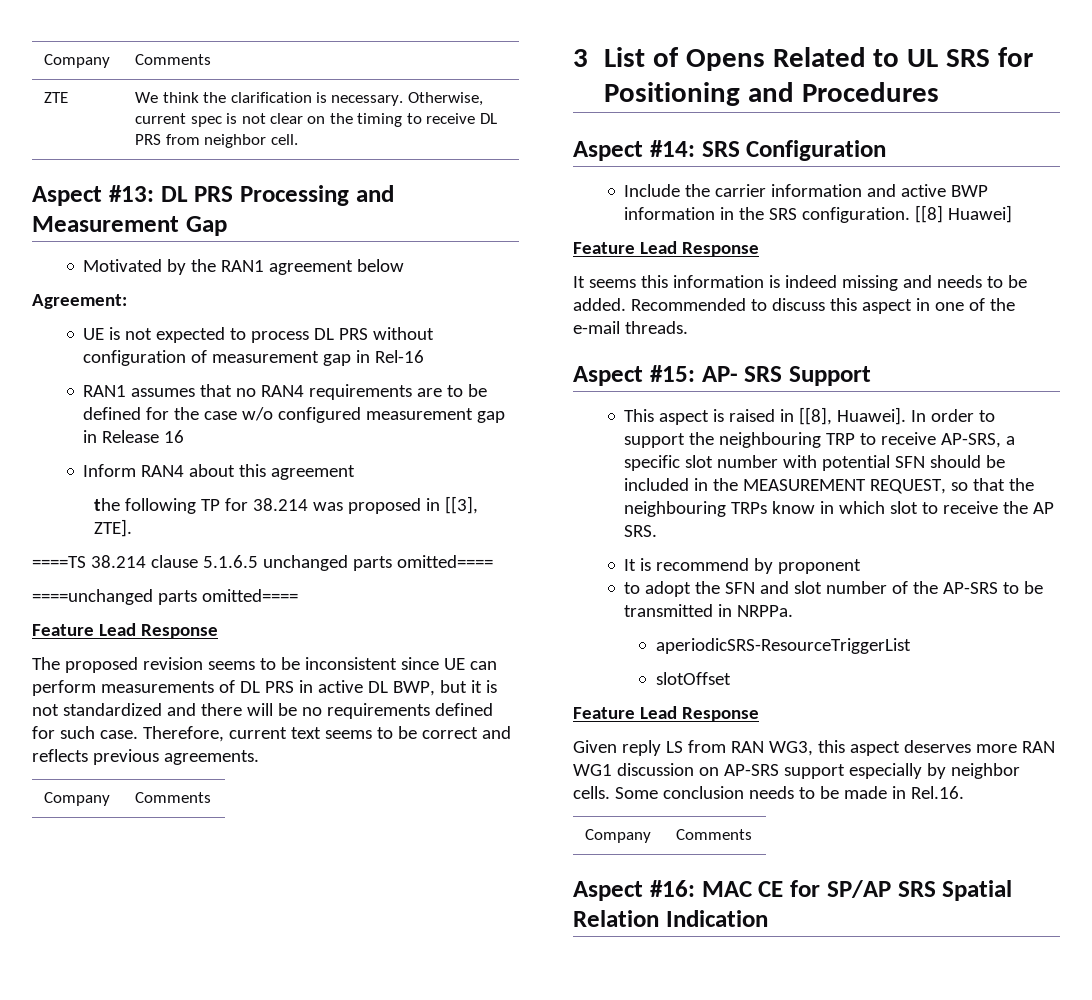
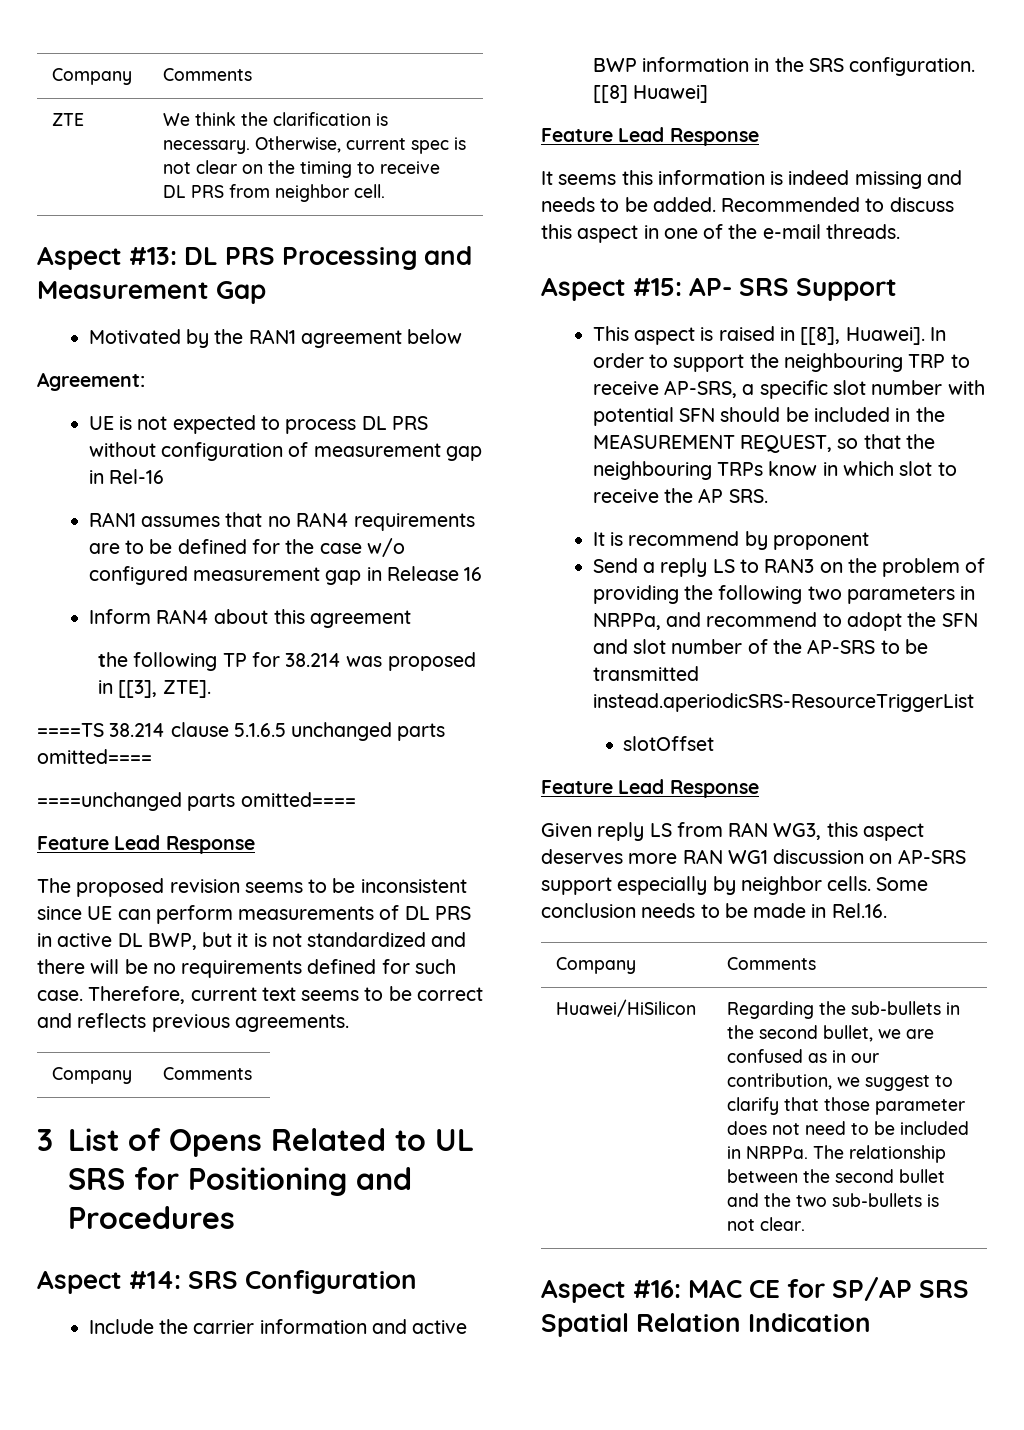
(862, 566) none -> [592,558,986,577] [592,585,976,604] [592,612,818,630] Send a reply LS to RAN3 on the problem of providing the following two parameters in NRPPa, and recommend
[718,604,794,617] [655,638,911,654] in NRPPa. // aperiodicSRS-ResourceTriggerList -> [592,693,974,712] instead.aperiodicSRS-ResourceTriggerList
(753, 834) none -> [556,999,697,1017] [727,1001,961,1019] [727,1025,935,1042] [727,1049,880,1063] [727,1073,954,1091] [727,1097,966,1115] [727,1121,970,1135] [727,1145,947,1163] [727,1169,946,1183] [727,1193,940,1207] [727,1217,806,1231] // Huawei/HiSilicon | Regarding the sub-bullets in the second bullet, we are confused as in our contribution, we suggest to clarify that those parameter does not need to be included in NRPPa. The relationship between the second bullet and the two sub-bullets is not clear.

